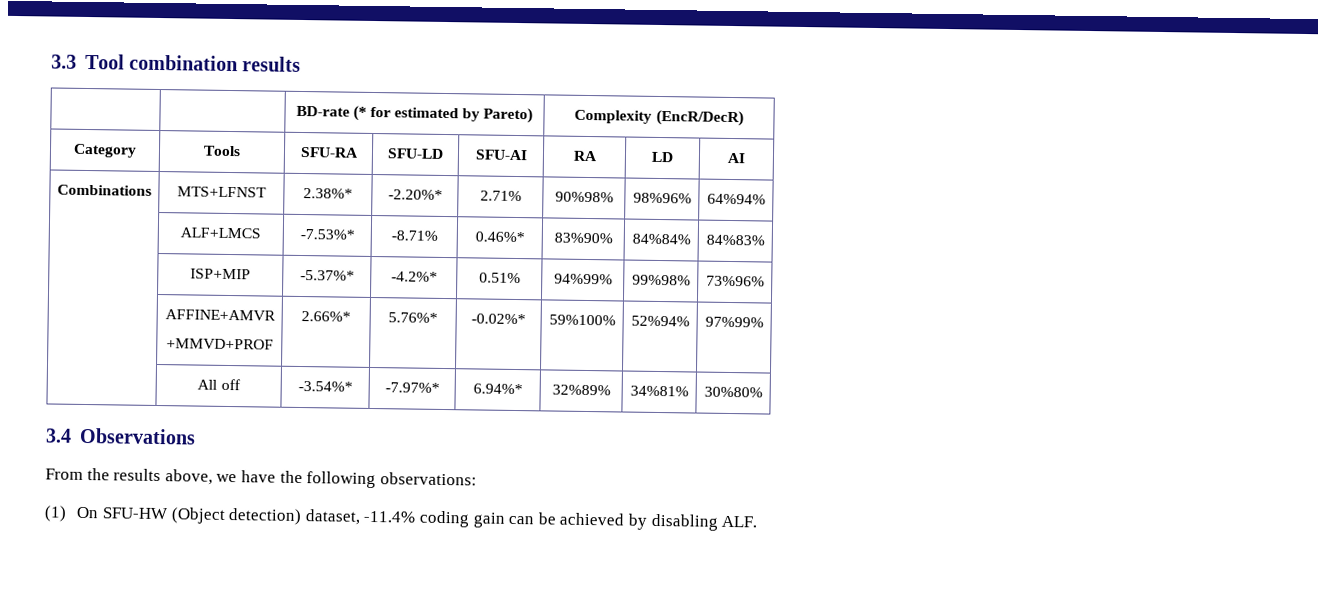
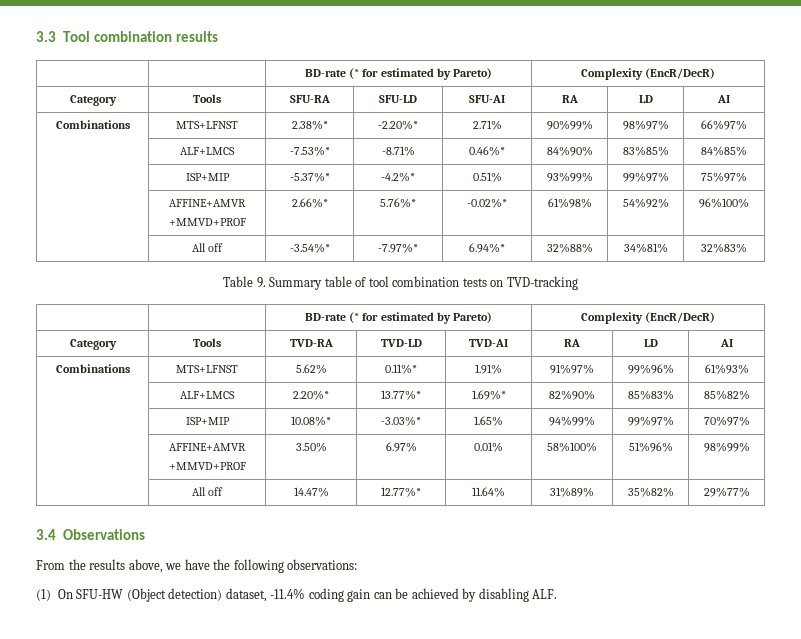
[554,191,614,203] [632,192,692,204] [706,193,766,205] 90%98% | 98%96% | 64%94% -> [546,120,593,130] [622,120,669,130] [701,120,747,130] 90%99% | 98%97% | 66%97%
[553,232,613,244] [631,233,691,245] [705,234,765,246] 83%90% | 84%84% | 84%83% -> [546,146,593,156] [622,146,669,156] [701,146,747,156] 84%90% | 83%85% | 84%85%
[553,273,613,285] [631,274,691,286] [705,275,765,287] 94%99% | 99%98% | 73%96% -> [546,172,593,182] [622,172,669,182] [701,172,747,182] 93%99% | 99%97% | 75%97%
[548,314,616,326] [630,315,690,327] [704,316,764,328] 59%100% | 52%94% | 97%99% -> [547,198,592,208] [622,198,669,208] [699,198,749,208] 61%98% | 54%92% | 96%100%
[551,384,611,396] 32%89% -> [546,243,593,253] 32%88%
[703,386,763,398] 30%80% -> [701,243,747,253] [223,276,578,290] [305,312,492,324] [580,312,716,324] [69,339,117,350] [192,338,221,347] [289,339,333,347] [380,339,422,347] [469,339,508,347] [564,339,580,347] [643,339,658,347] [719,339,733,347] [55,364,130,373] [175,365,238,373] [295,364,327,374] [385,364,417,374] [475,364,502,374] [550,364,594,374] [627,364,674,374] [704,364,749,374] [179,391,235,399] [293,390,329,400] [381,390,421,400] [471,390,506,400] [549,390,595,400] [627,390,674,400] [703,390,750,400] [185,417,230,425] [291,416,331,426] [381,416,421,426] [474,416,503,426] [549,416,595,426] [627,416,674,426] [703,416,750,426] [169,443,246,451] [168,462,246,470] [295,442,327,452] [385,442,417,452] [474,442,503,452] [547,442,597,452] [628,442,673,452] [703,442,750,452] [191,487,224,496] [293,487,329,497] [381,487,421,497] [472,487,505,497] [550,487,594,497] [627,487,674,497] [703,487,750,497] 32%83% // Table 9. Summary table of tool combination tests on TVD-tracking // | | BD-rate (* for estimated by Pareto) | Complexity (EncR/DecR) // Category | Tools | TVD-RA | TVD-LD | TVD-AI | RA | LD | AI // Combinations | MTS+LFNST | 5.62% | 0.11%* | 1.91% | 91%97% | 99%96% | 61%93% // | ALF+LMCS | 2.20%* | 13.77%* | 1.69%* | 82%90% | 85%83% | 85%82% // | ISP+MIP | 10.08%* | -3.03%* | 1.65% | 94%99% | 99%97% | 70%97% // | AFFINE+AMVR // +MMVD+PROF | 3.50% | 6.97% | 0.01% | 58%100% | 51%96% | 98%99% // | All off | 14.47% | 12.77%* | 11.64% | 31%89% | 35%82% | 29%77%

